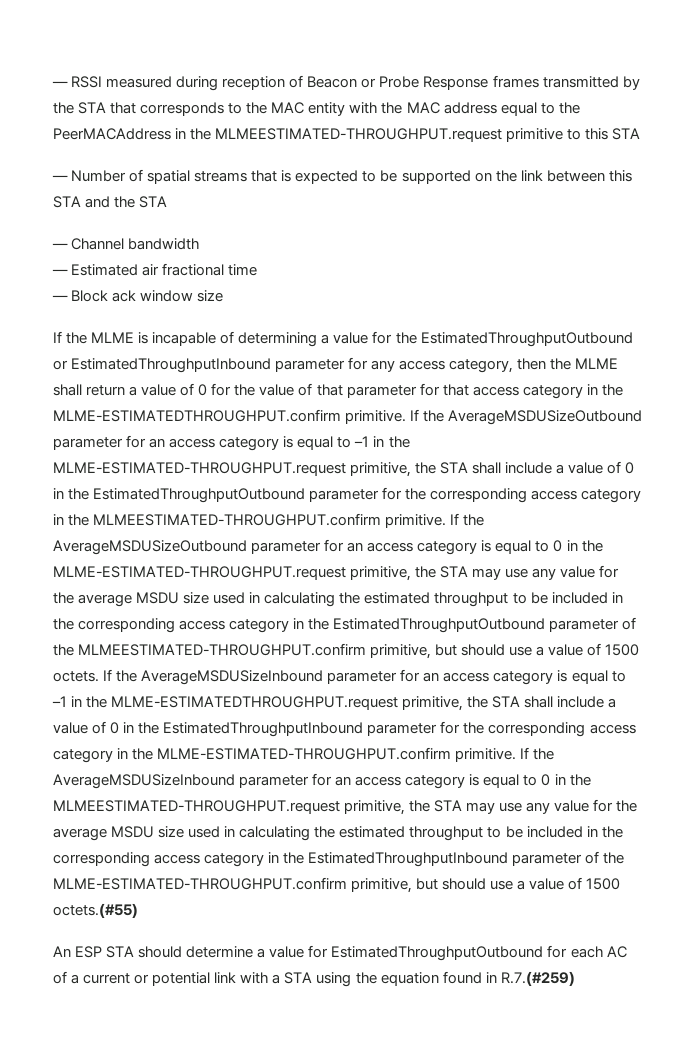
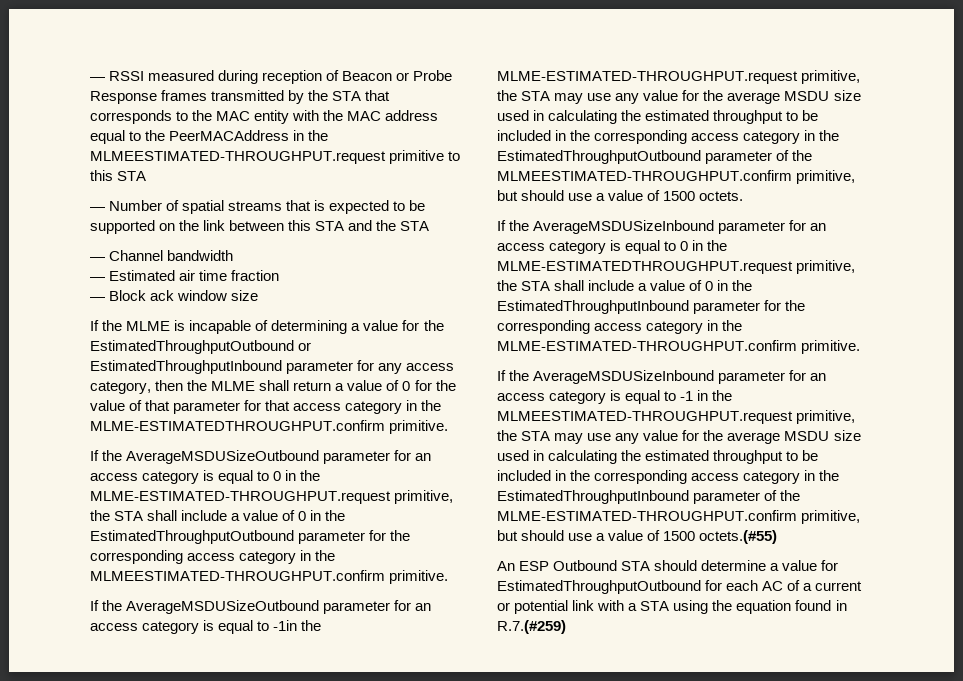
[162,263,225,276] fractional -> (196, 275) none
(258, 270) none -> [231,270,280,281] fraction
(407, 417) none -> (449, 427) //
[354,436,370,447] –1 -> [273,471,282,481] 0
(447, 521) none -> (449, 577) //
[553,540,578,552] 0 in -> [273,620,298,631] -1in
(99, 676) none -> (744, 196) //
[52,696,67,707] –1 -> [680,241,689,251] 0
(517, 755) none -> (861, 347) //
[541,774,551,786] 0 -> [680,391,694,401] -1
(103, 952) none -> [553,560,618,571] Outbound

